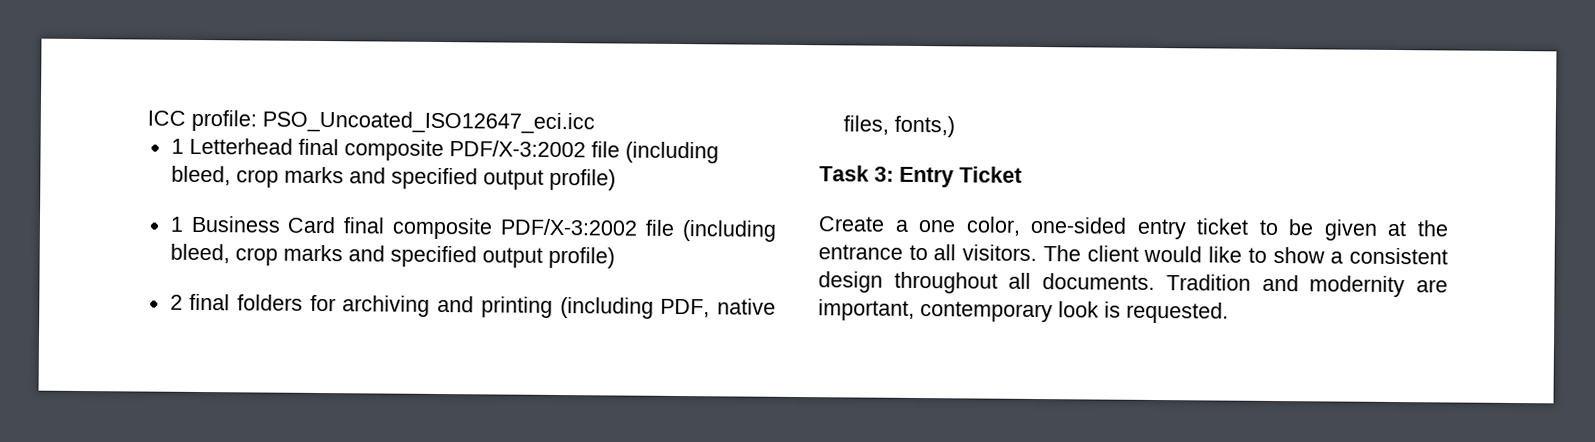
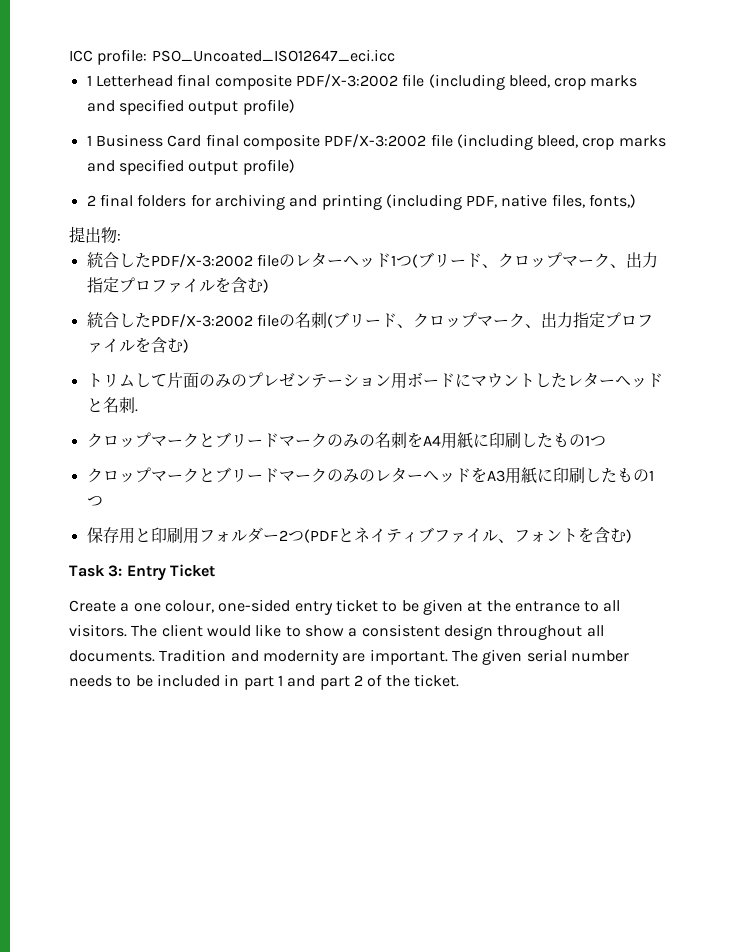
(955, 126) none -> [69,226,121,244] [86,252,658,268] [86,277,269,293] [86,312,653,328] [86,337,189,353] [86,372,663,389] [86,397,138,413] [86,432,606,449] [86,467,654,484] [86,496,103,506] [86,527,632,544] // 提出物: // 統合したPDF/X-3:2002 fileのレターヘッド1つ(ブリード、クロップマーク、出力指定プロファイルを含む) // 統合したPDF/X-3:2002 fileの名刺(ブリード、クロップマーク、出力指定プロファイルを含む) // トリムして片面のみのプレゼンテーション用ボードにマウントしたレターヘッドと名刺. // クロップマークとブリードマークのみの名刺をA4用紙に印刷したもの1つ // クロップマークとブリードマークのみのレターヘッドをA3用紙に印刷したもの1つ // 保存用と印刷用フォルダー2つ(PDFとネイティブファイル、フォントを含む)
[965,216,1021,236] color, -> [164,600,214,613] colour,
[818,299,1229,324] important, contemporary look is requested. -> [369,649,629,665] [69,674,459,690] important. The given serial number needs to be included in part 1 and part 2 of the ticket.

